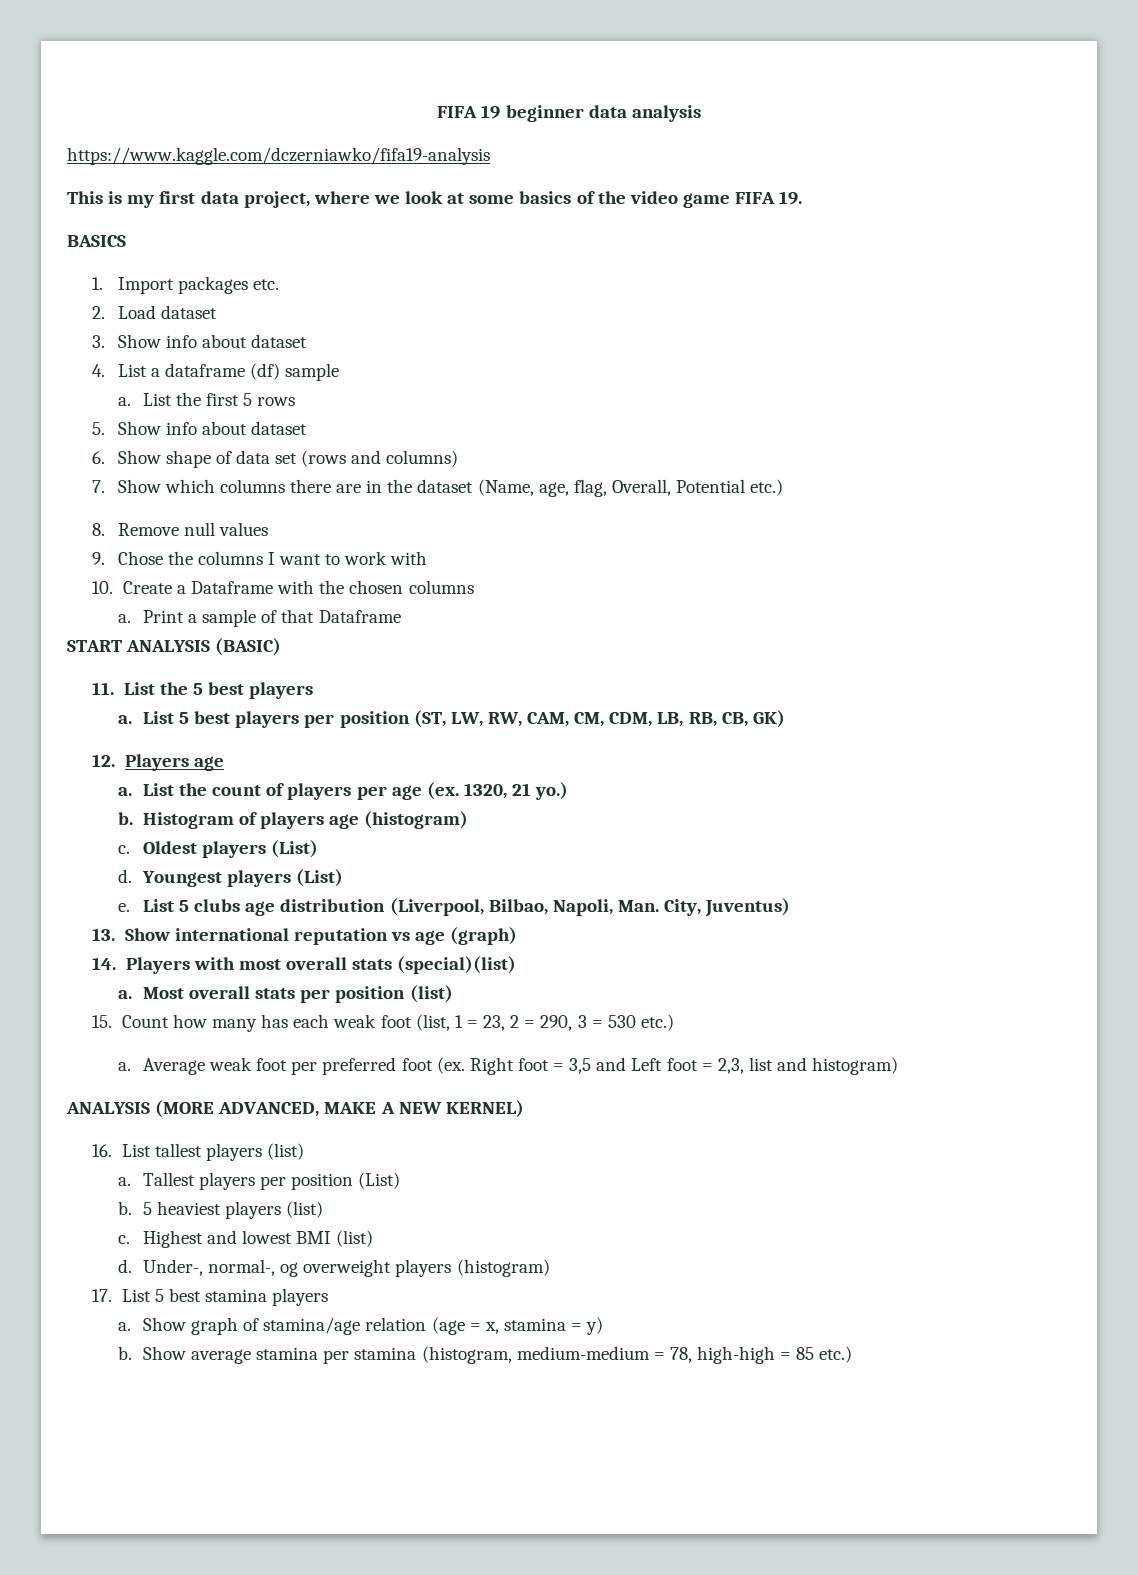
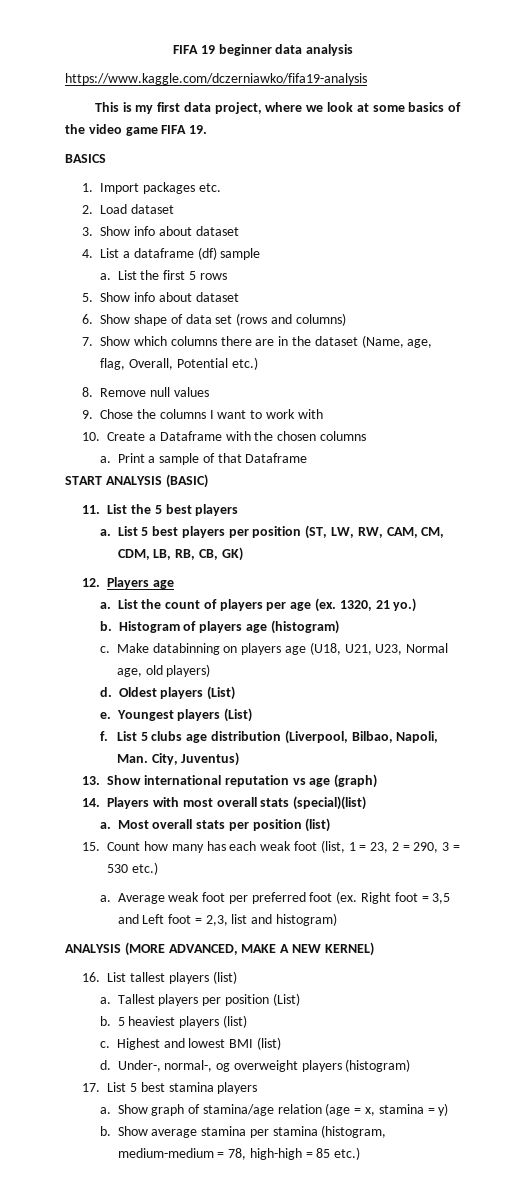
(130, 849) none -> [116,642,449,655] [116,664,211,677] [99,687,112,697] Make databinning on players age (U18, U21, U23, Normal age, old players) // d.
[117,869,132,883] d. -> [99,712,111,719] e.
[117,903,130,912] e. -> [99,731,108,741] f.

